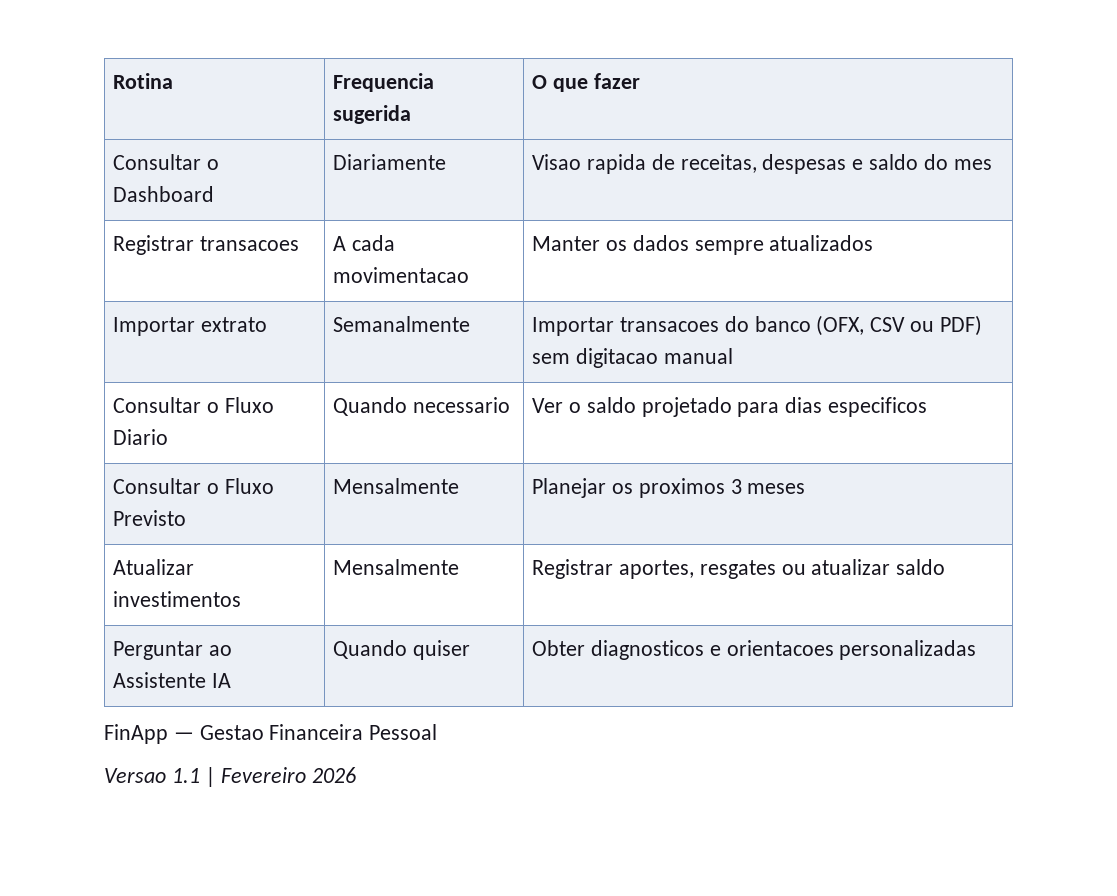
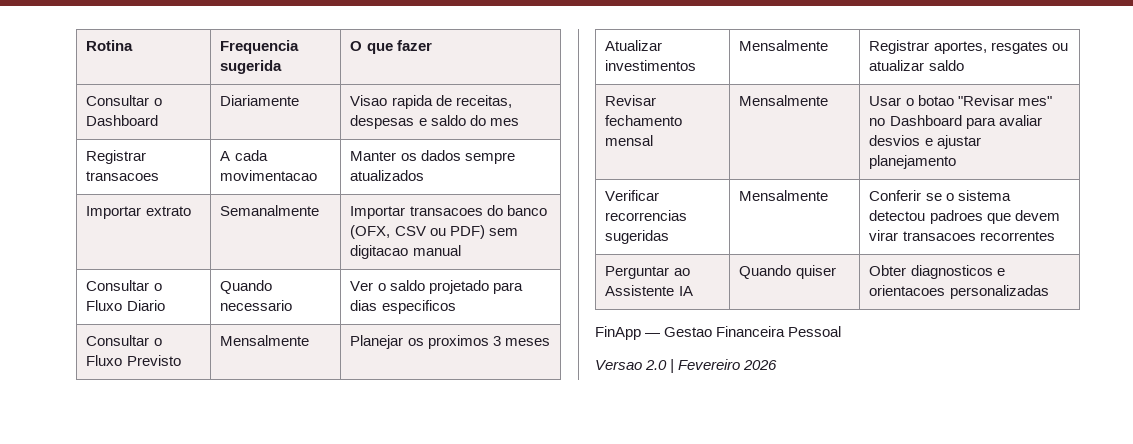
(946, 567) none -> [605,95,657,106] [605,115,683,126] [605,135,654,146] [739,95,829,106] [869,95,1052,106] [869,115,1042,129] [869,135,981,149] [869,155,957,169] [605,190,660,201] [605,210,688,221] [605,230,670,244] [739,190,829,201] [869,190,1011,201] [869,210,1060,224] [869,230,1055,241] // Revisar fechamento mensal | Mensalmente | Usar o botao "Revisar mes" no Dashboard para avaliar desvios e ajustar planejamento // Verificar recorrencias sugeridas | Mensalmente | Conferir se o sistema detectou padroes que devem virar transacoes recorrentes
[171,768,200,783] 1.1 -> [645,360,668,370] 2.0

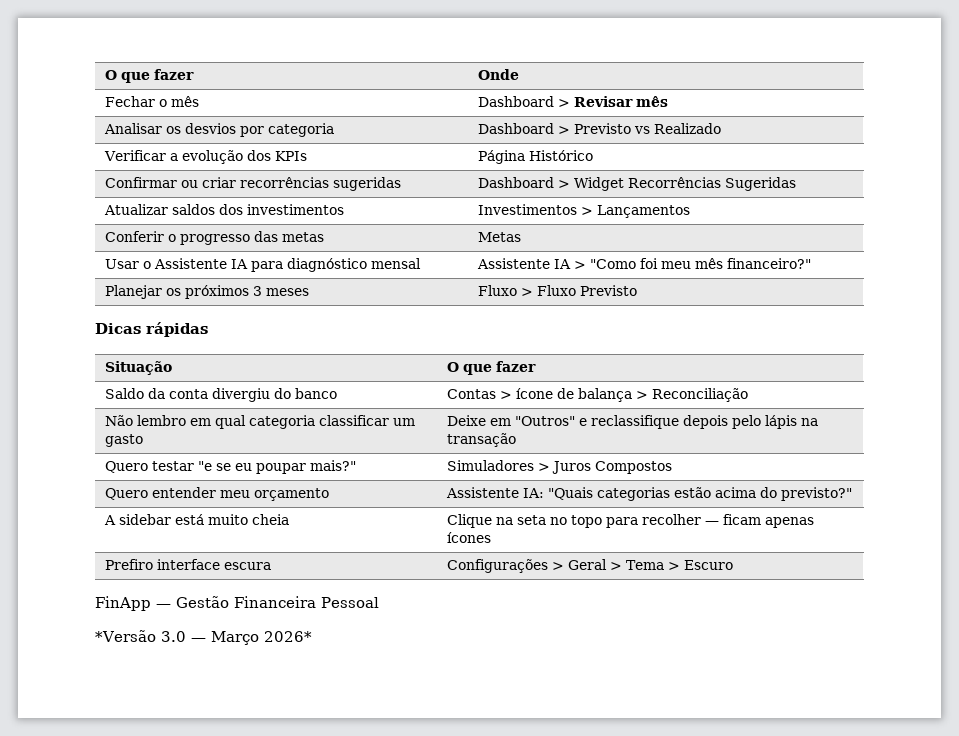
[86,40,134,51] [220,40,300,54] [220,60,283,74] [350,40,432,54] [86,95,162,106] [86,115,159,126] [220,95,300,106] [350,95,512,109] [350,115,519,129] [86,150,147,164] [86,171,160,181] [220,150,268,161] [220,170,318,181] [350,150,515,164] [350,170,425,181] [86,206,191,219] [220,205,320,216] [350,205,547,219] [350,225,518,239] [350,245,461,259] [86,280,162,291] [86,300,165,311] [220,280,273,294] [220,300,293,311] [350,280,523,294] [350,300,456,314] [86,335,162,346] [86,355,181,366] [220,335,310,346] [350,335,550,349] [605,40,663,51] [605,60,697,71] [739,40,829,51] [869,40,1068,54] [869,60,964,71] [605,95,657,106] [605,115,683,126] [605,135,654,146] [739,95,829,106] [869,95,1052,106] [869,115,1042,129] [869,135,981,149] [869,155,957,169] [605,190,660,201] [605,210,688,221] [605,230,670,244] [739,190,829,201] [869,190,1011,201] [869,210,1060,224] [869,230,1055,241] [605,266,690,279] [605,285,693,296] [739,265,836,279] [869,265,1005,279] [869,285,1049,299] Rotina | Frequencia sugerida | O que fazer // Consultar o Dashboard | Diariamente | Visao rapida de receitas, despesas e saldo do mes // Registrar transacoes | A cada movimentacao | Manter os dados sempre atualizados // Importar extrato | Semanalmente | Importar transacoes do banco (OFX, CSV ou PDF) sem digitacao manual // Consultar o Fluxo Diario | Quando necessario | Ver o saldo projetado para dias especificos // Consultar o Fluxo Previsto | Mensalmente | Planejar os proximos 3 meses // Atualizar investimentos | Mensalmente | Registrar aportes, resgates ou atualizar saldo // Revisar fechamento mensal | Mensalmente | Usar o botao "Revisar mes" no Dashboard para avaliar desvios e ajustar planejamento // Verificar recorrencias sugeridas | Mensalmente | Conferir se o sistema detectou padroes que devem virar transacoes recorrentes // Perguntar ao Assistente IA | Quando quiser | Obter diagnosticos e orientacoes personalizadas -> [105,69,195,83] [478,69,520,80] [105,96,200,107] [478,96,669,107] [104,123,335,137] [478,123,722,134] [104,150,308,164] [478,150,594,164] [105,177,402,191] [478,177,797,191] [104,204,345,215] [478,204,691,218] [105,231,325,245] [478,232,522,242] [105,258,422,272] [477,258,812,269] [105,285,310,299] [478,285,638,296] [95,322,208,337] [105,361,173,375] [447,361,537,375] [105,388,338,402] [447,388,749,402] [105,415,416,429] [105,434,144,447] [447,415,819,429] [447,433,517,447] [105,460,357,474] [447,460,673,474] [105,487,330,501] [446,487,853,501] [104,514,290,525] [447,514,815,528] [447,532,492,543] [105,559,272,570] [447,559,734,573] O que fazer | Onde // Fechar o mês | Dashboard > Revisar mês // Analisar os desvios por categoria | Dashboard > Previsto vs Realizado // Verificar a evolução dos KPIs | Página Histórico // Confirmar ou criar recorrências sugeridas | Dashboard > Widget Recorrências Sugeridas // Atualizar saldos dos investimentos | Investimentos > Lançamentos // Conferir o progresso das metas | Metas // Usar o Assistente IA para diagnóstico mensal | Assistente IA > "Como foi meu mês financeiro?" // Planejar os próximos 3 meses | Fluxo > Fluxo Previsto // Dicas rápidas // Situação | O que fazer // Saldo da conta divergiu do banco | Contas > ícone de balança > Reconciliação // Não lembro em qual categoria classificar um gasto | Deixe em "Outros" e reclassifique depois pelo lápis na transação // Quero testar "e se eu poupar mais?" | Simuladores > Juros Compostos // Quero entender meu orçamento | Assistente IA: "Quais categorias estão acima do previsto?" // A sidebar está muito cheia | Clique na seta no topo para recolher — ficam apenas ícones // Prefiro interface escura | Configurações > Geral > Tema > Escuro
[664,327,713,337] Gestao -> [176,596,229,608] Gestão
[595,359,778,373] Versao 2.0 | Fevereiro 2026 -> [95,630,312,645] *Versão 3.0 — Março 2026*

